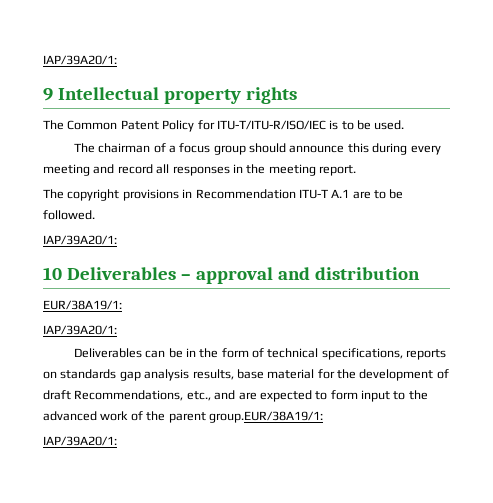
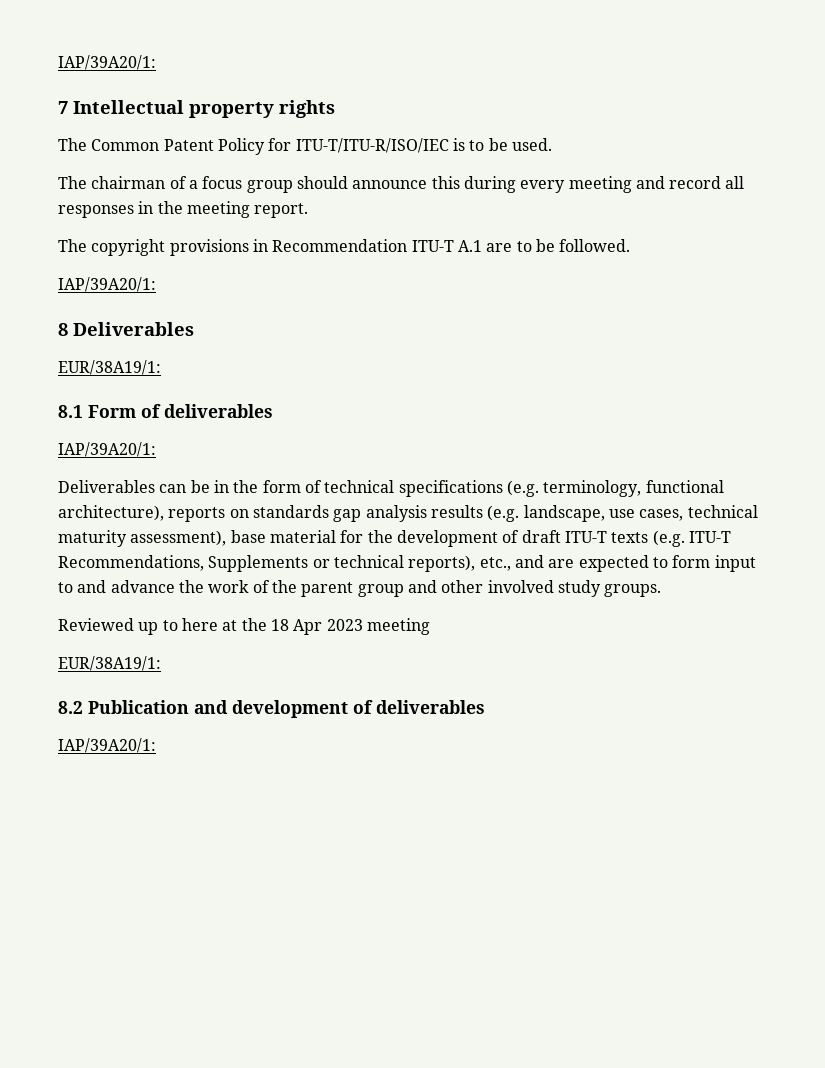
[43,55,117,65] [43,88,53,101] IAP/39A20/1: // 9 -> [58,55,156,70] [58,101,68,114] IAP/39A20/1: // 7
[43,267,420,284] [43,300,122,310] 10 Deliverables – approval and distribution // EUR/38A19/1: -> [58,322,194,336] [58,360,161,375] [58,404,273,418] 8 Deliverables // EUR/38A19/1: // 8.1 Form of deliverables
[321,348,403,360] specifications, -> [398,480,724,497] [58,505,164,521] specifications (e.g. terminology, functional architecture),
[192,369,234,380] results, -> [430,505,758,522] [58,530,227,547] results (e.g. landscape, use cases, technical maturity assessment),
[74,390,184,401] Recommendations, -> [564,530,731,547] [58,555,476,572] ITU-T texts (e.g. ITU-T Recommendations, Supplements or technical reports),
[408,390,428,400] [43,411,97,421] the advanced -> [77,580,204,593] and advance the
[208,411,323,423] group.EUR/38A19/1: -> [357,580,662,597] [58,618,430,635] [58,656,161,671] [58,700,485,718] group and other involved study groups. // Reviewed up to here at the 18 Apr 2023 meeting // EUR/38A19/1: // 8.2 Publication and development of deliverables

